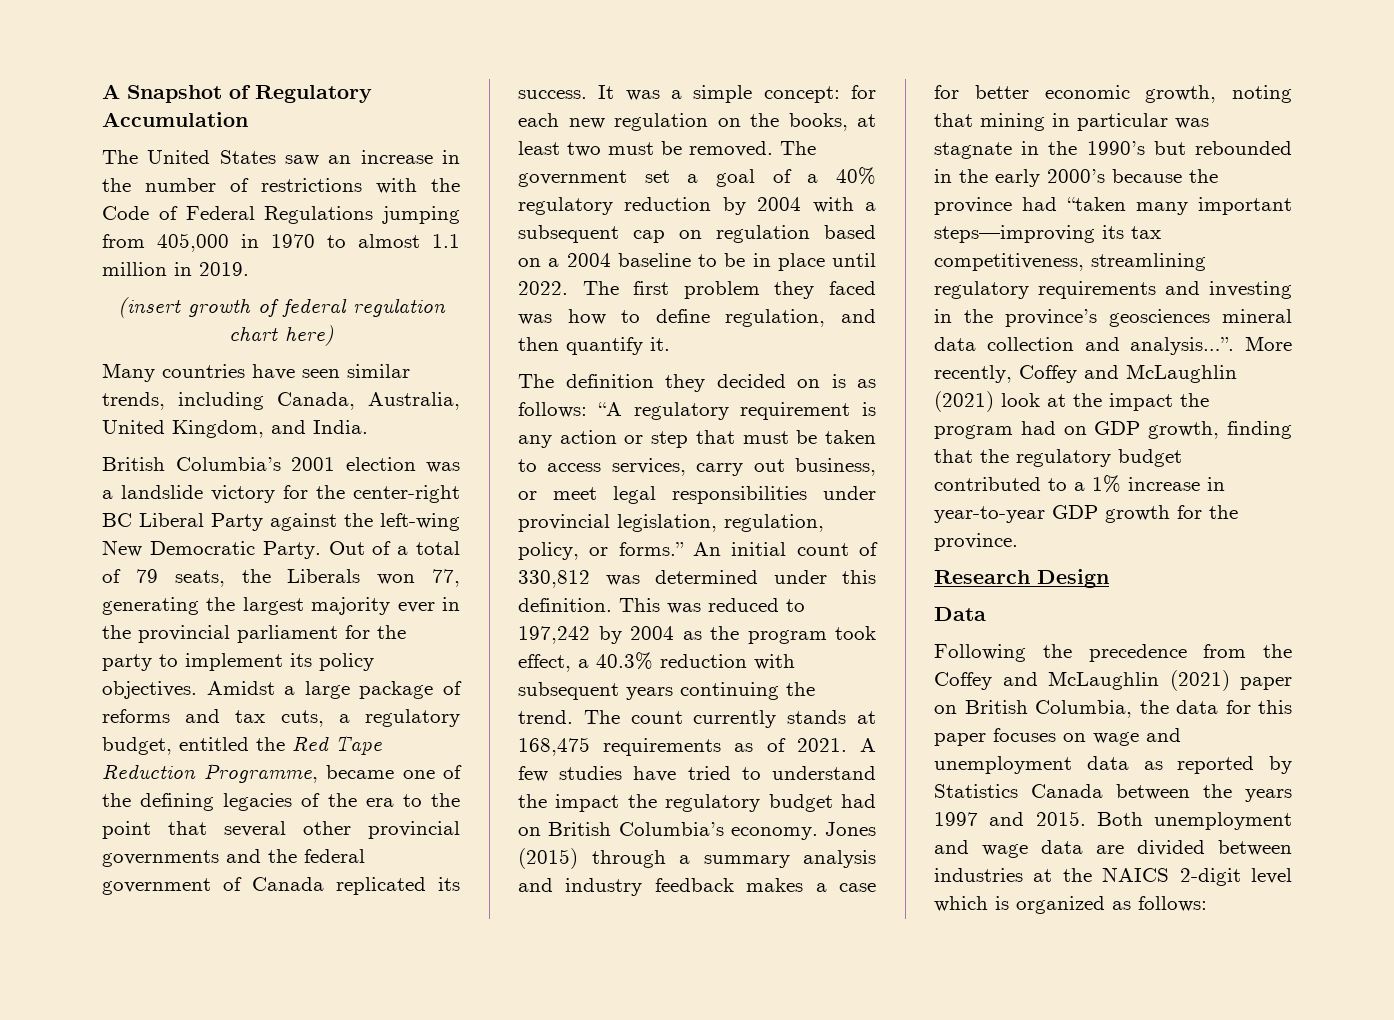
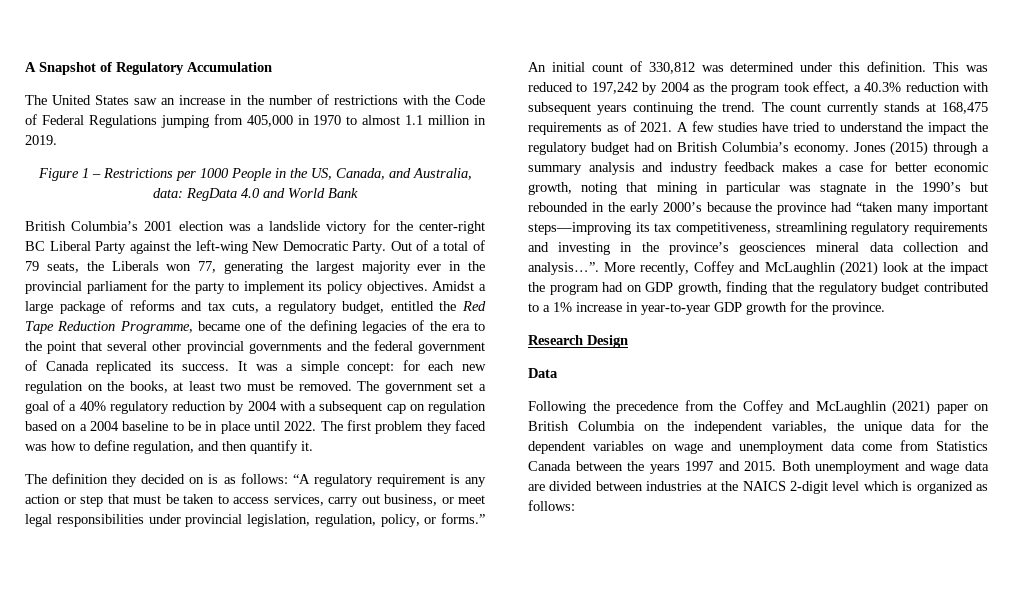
[117,297,446,318] [228,325,334,346] [102,363,410,382] [102,392,460,410] [102,420,368,438] (insert growth of federal regulation chart here) // Many countries have seen similar trends, including Canada, Australia, United Kingdom, and India. -> [37,168,472,181] [153,188,358,201] Figure 1 – Restrictions per 1000 People in the US, Canada, and Australia, data: RegData 4.0 and World Bank
[1035,700,1292,718] [934,728,1056,746] Columbia, the data for this paper focuses -> [577,420,988,434] [528,441,644,454] Columbia on the independent variables, the unique data for the dependent variables
[1143,756,1292,774] as reported by -> [862,440,929,451] come from

